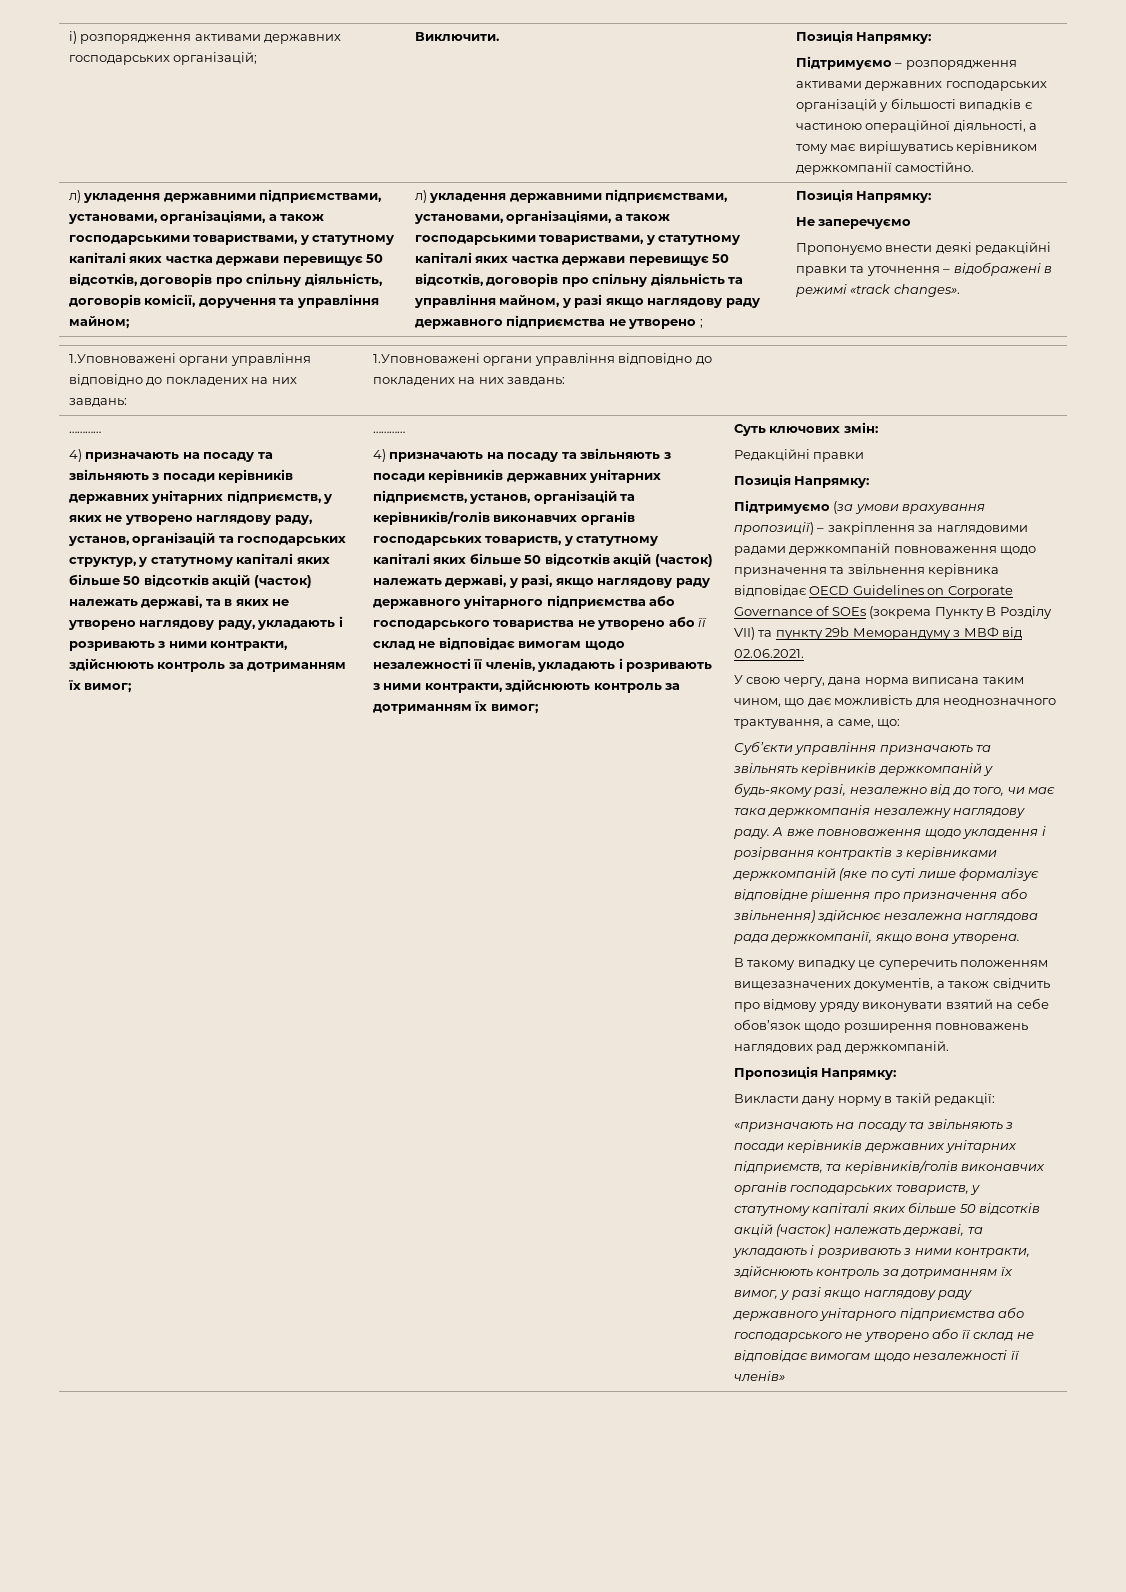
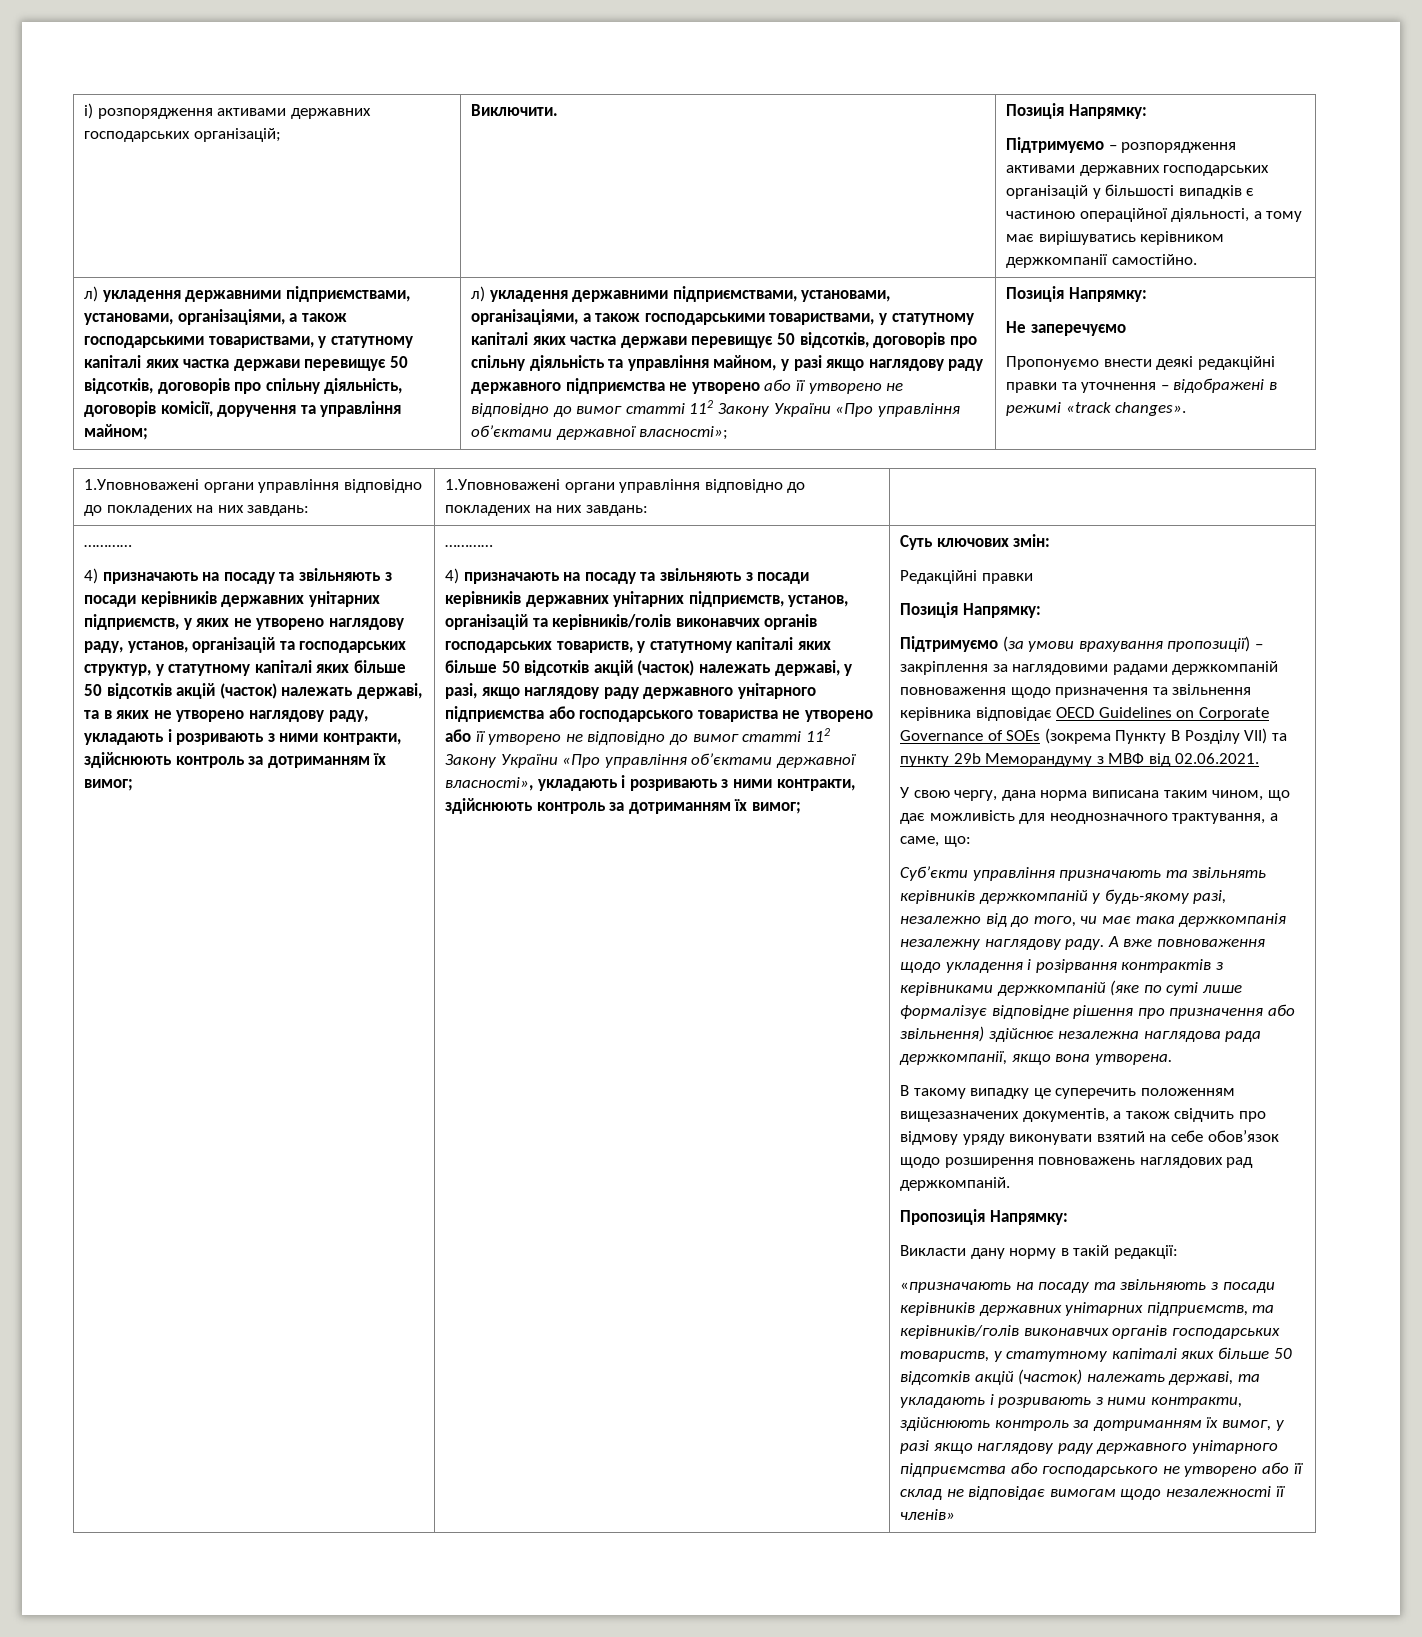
[699,319,703,328] ; -> [764,379,904,394] [470,400,960,417] [470,425,729,440] або її утворено не відповідно до вимог статті 112 Закону України «Про управління об’єктами державної власності»;
[372,637,625,650] [372,658,535,671] склад не відповідає вимогам щодо незалежності її членів, -> [488,728,830,745] [444,753,857,768] [444,777,533,791] утворено не відповідно до вимог статті 112 Закону України «Про управління об’єктами державної власності»,

